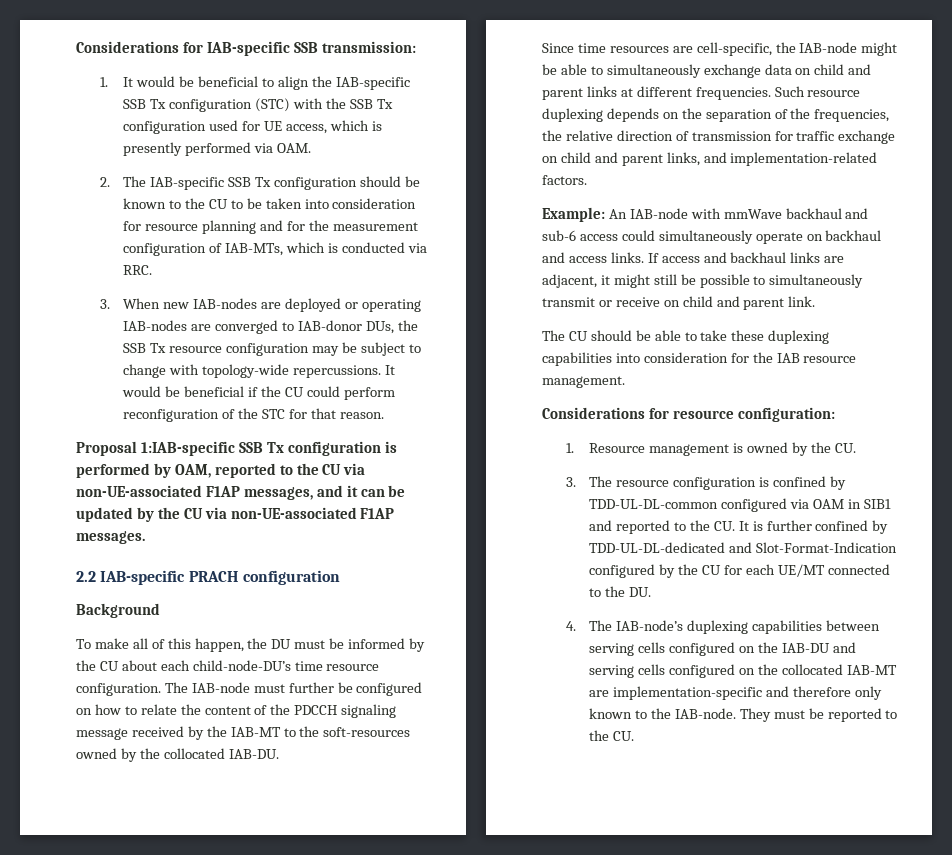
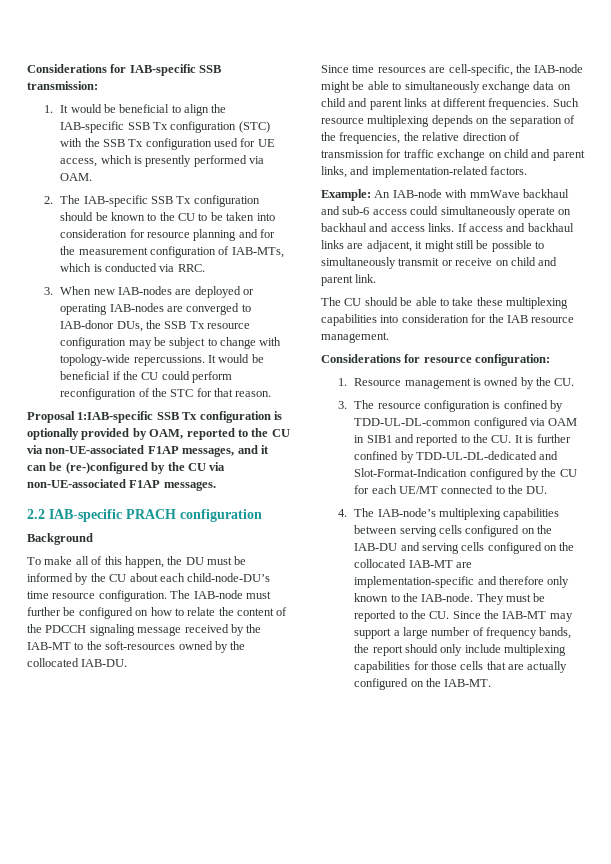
[76,463,150,478] performed -> [27,428,130,440] optionally provided
[76,507,133,522] updated -> [65,462,148,474] (re-)configured
[542,108,603,122] duplexing -> [367,115,430,127] multiplexing
[768,330,830,344] duplexing -> [506,297,568,309] multiplexing
[686,620,748,634] duplexing -> [438,508,501,520] multiplexing
(635, 736) none -> [452,610,573,622] [354,627,572,639] [354,644,567,656] [354,661,568,673] [354,678,492,690] Since the IAB-MT may support a large number of frequency bands, the report should only include multiplexing capabilities for those cells that are actually configured on the IAB-MT.

